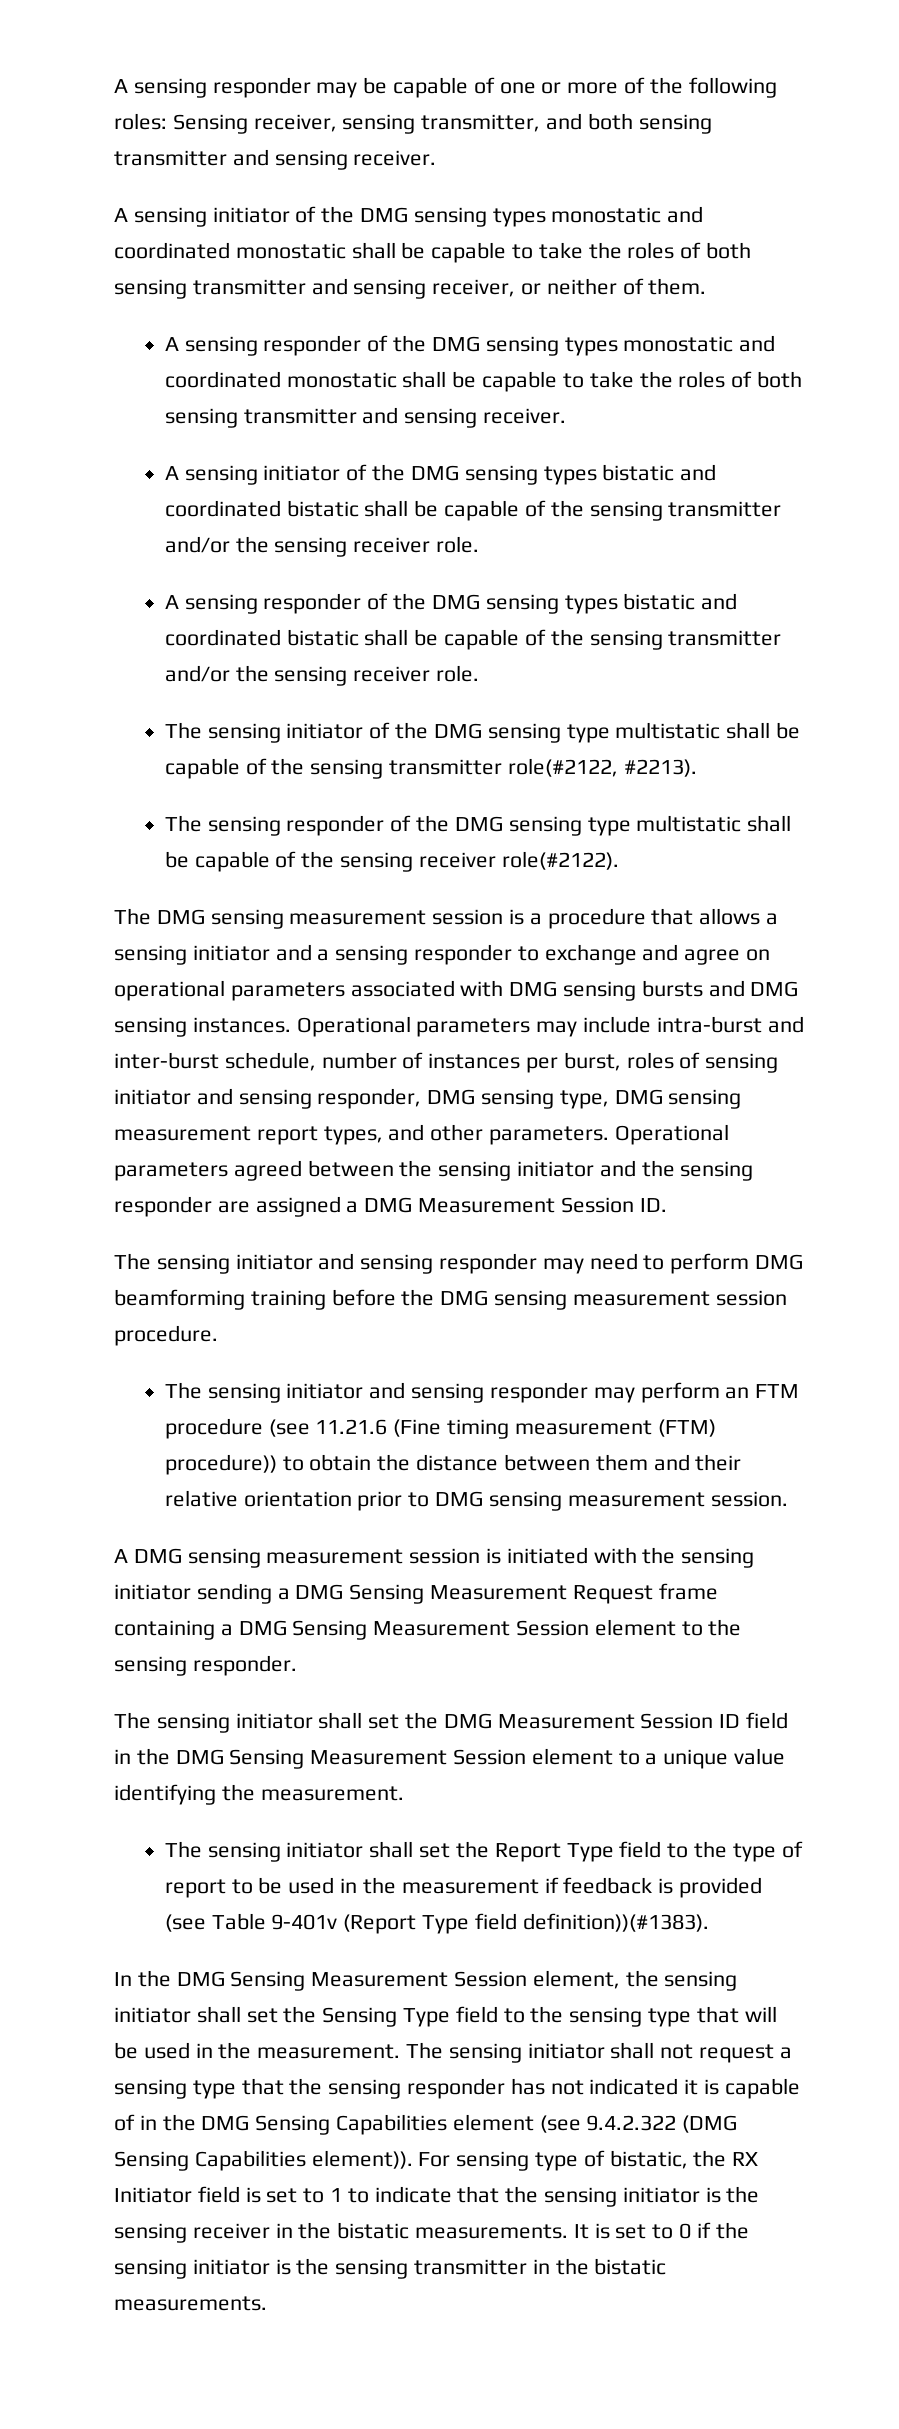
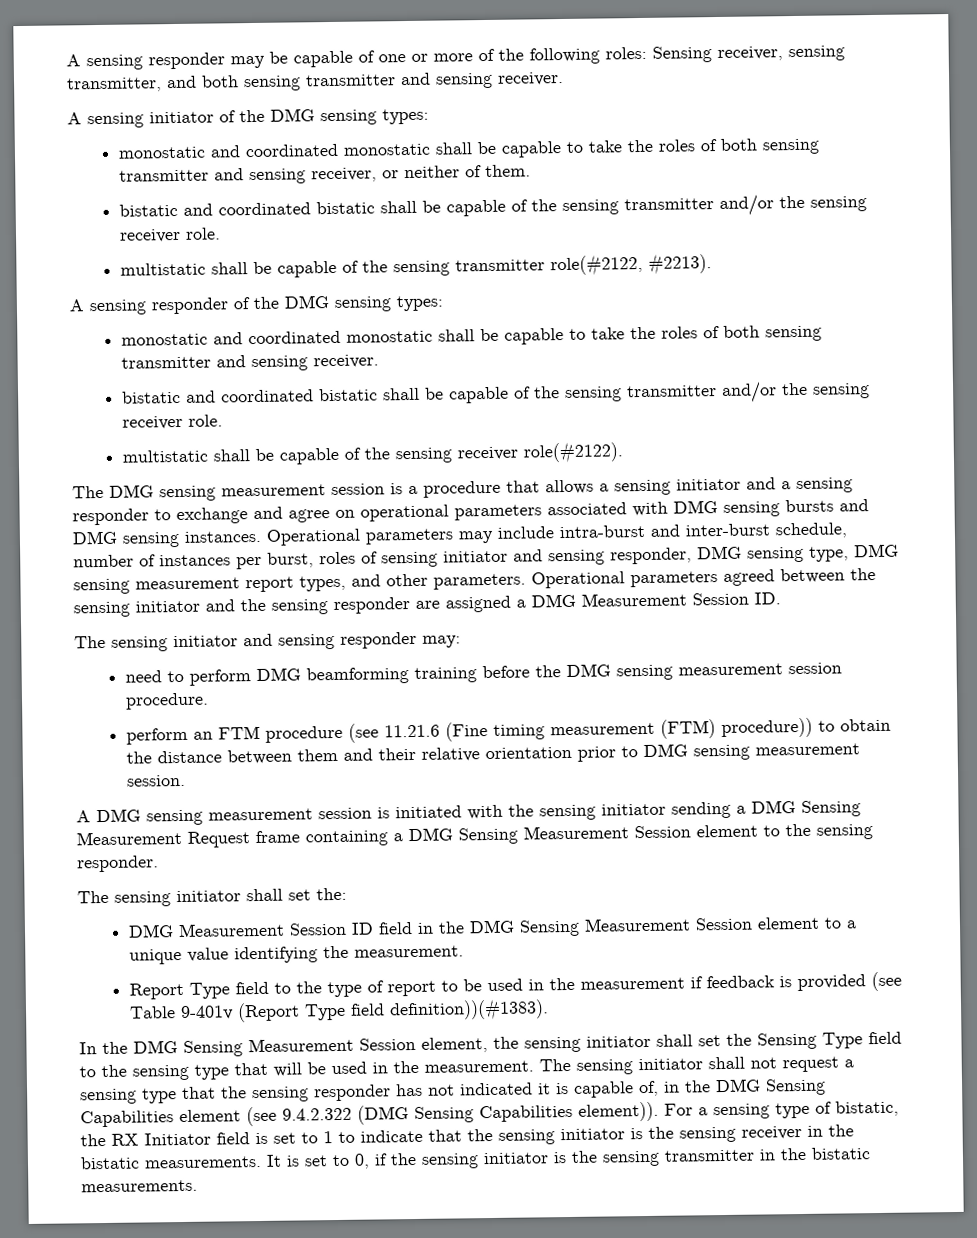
[492,208,546,227] types -> [382,108,429,125] types: //
[164,335,618,356] // A sensing responder of the DMG sensing types -> [118,194,867,217] [118,227,221,243] [119,253,712,278] [69,295,444,316] // bistatic and coordinated bistatic shall be capable of the sensing transmitter and/or the sensing receiver role. // multistatic shall be capable of the sensing transmitter role(#2122, #2213). // A sensing responder of the DMG sensing types: //
[164,464,597,485] A sensing initiator of the DMG sensing types -> (379, 361) none
[164,593,738,614] [164,629,782,650] [164,665,480,686] [164,722,800,743] [164,758,697,779] [164,815,631,836] A sensing responder of the DMG sensing types bistatic and coordinated bistatic shall be capable of the sensing transmitter and/or the sensing receiver role. // The sensing initiator of the DMG sensing type multistatic shall be capable of the sensing transmitter role(#2122, #2213). // The sensing responder of the DMG sensing type -> (223, 420) none
[542,1258,584,1274] may -> [422,635,461,648] may: //
[164,1382,635,1403] The sensing initiator and sensing responder may -> (209, 701) none
[405,1712,439,1729] the -> [316,887,347,901] the: //
[164,1841,489,1862] The sensing initiator shall set the -> (464, 951) none
[114,2114,135,2131] of -> [638,1080,659,1097] of,
(451, 2159) none -> [698,1107,708,1116] a
[679,2223,692,2239] 0 -> [354,1153,370,1169] 0,

